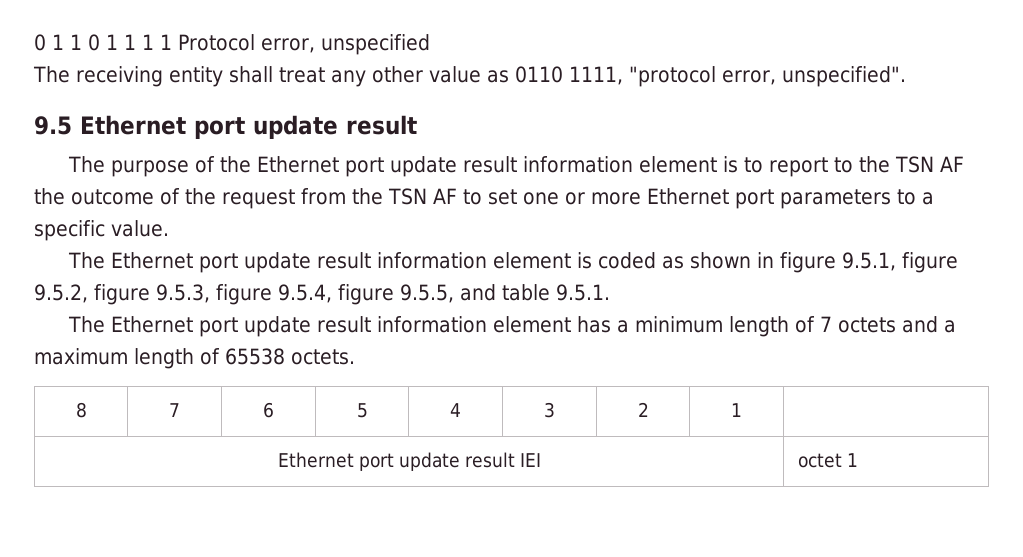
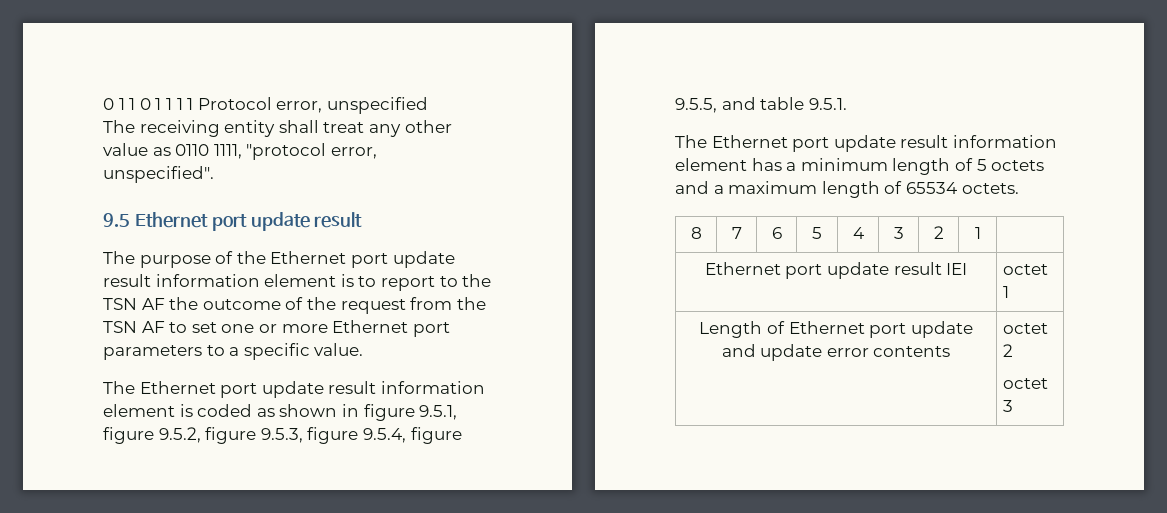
[820,316,833,332] 7 -> [976,159,987,171] 5
[225,348,285,365] 65538 -> [905,182,957,194] 65534
(859, 460) none -> [699,321,973,338] [721,344,951,361] [1003,323,1049,334] [1003,344,1014,357] [1003,378,1049,389] [1003,400,1014,412] // Length of Ethernet port update and update error contents | octet 2 // octet 3

